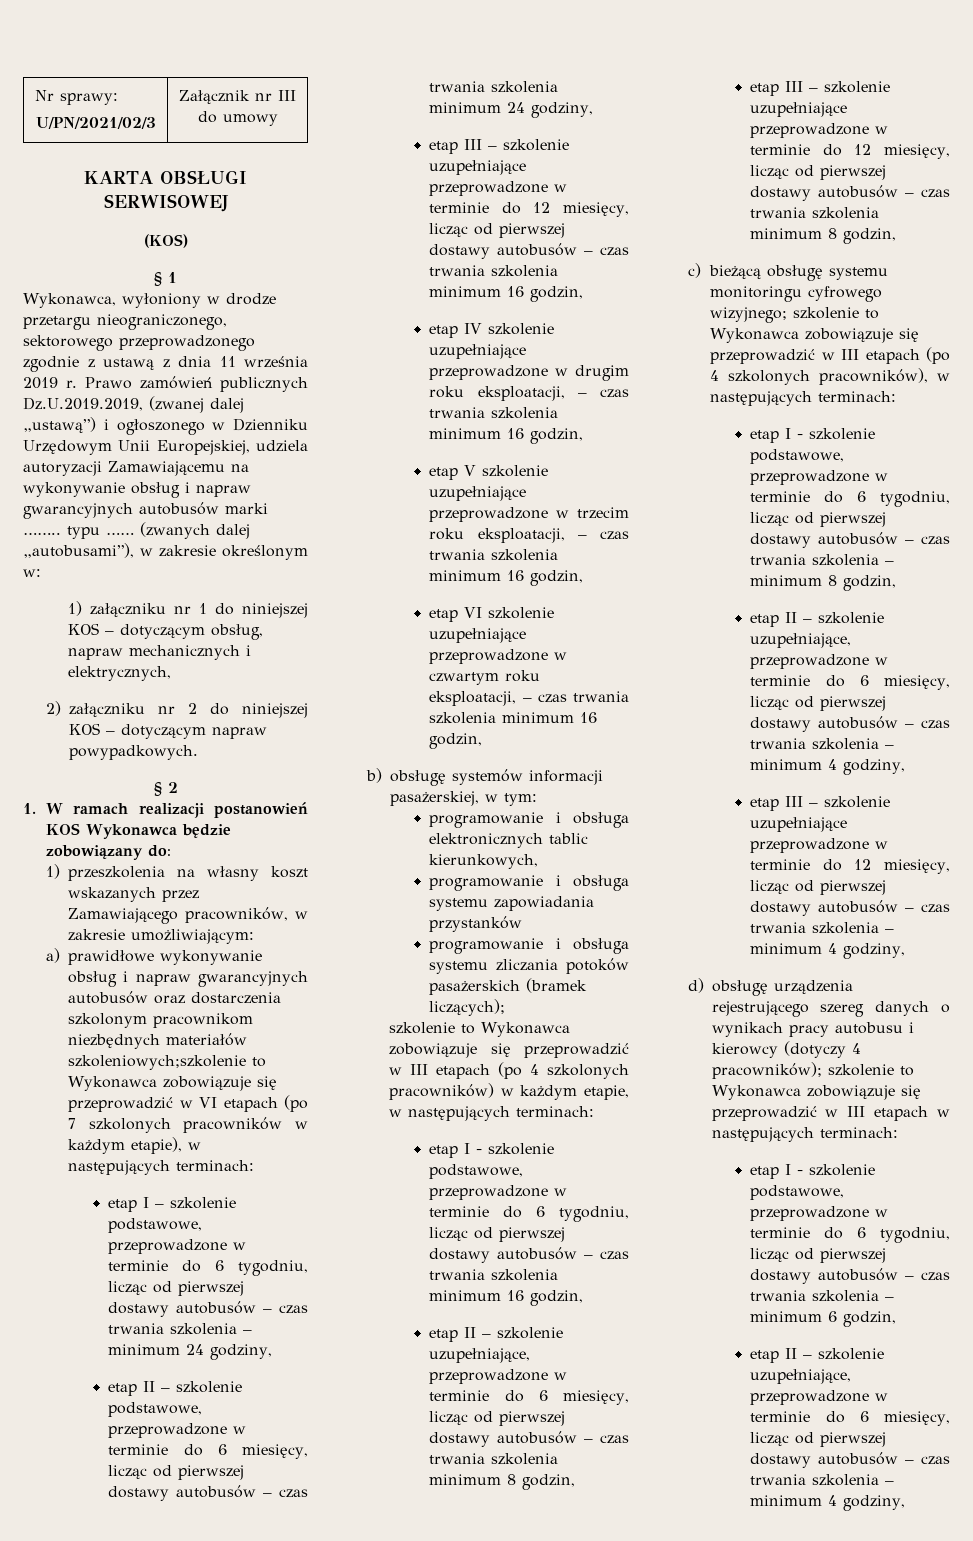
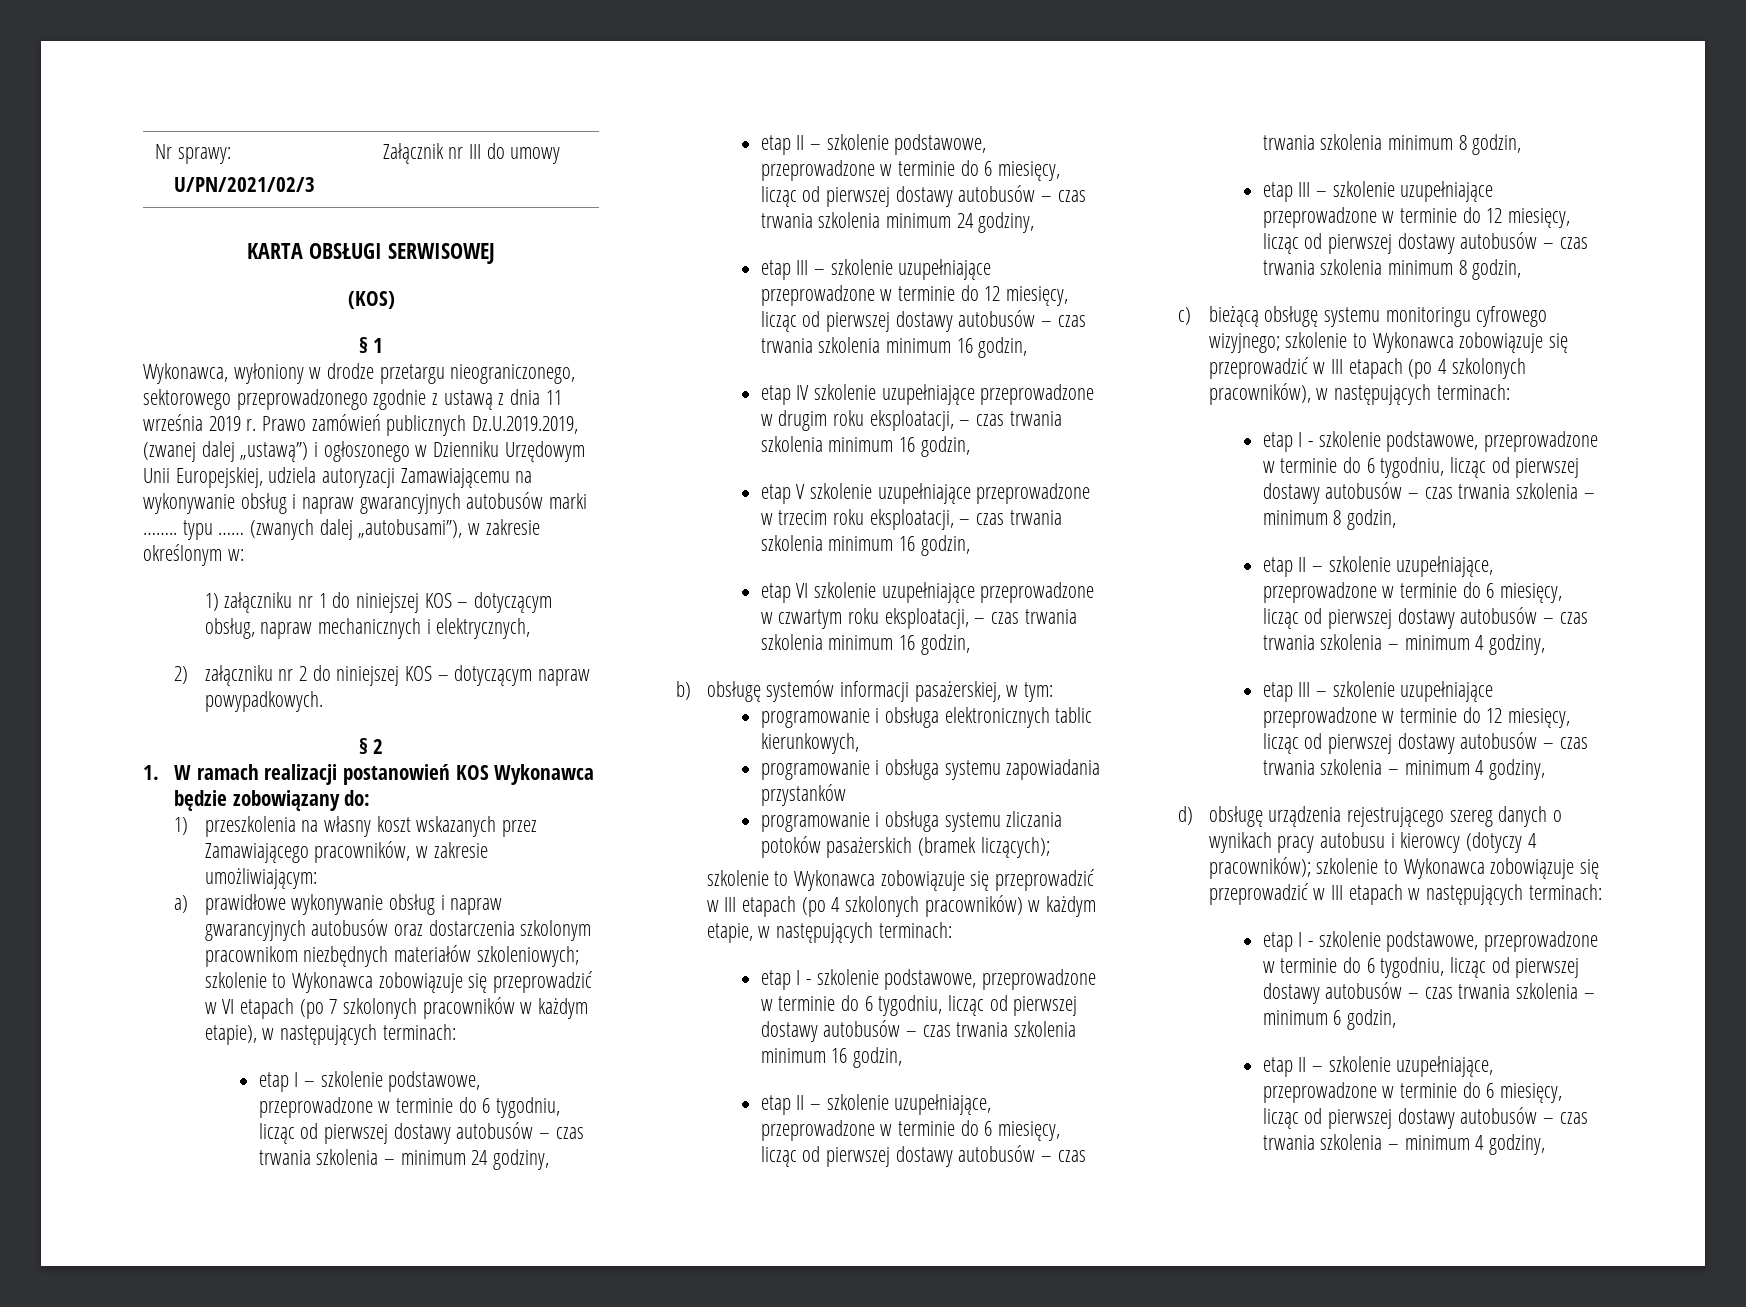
[68,1055,247,1070] szkoleniowych;szkolenie -> [476,946,579,967] [204,972,267,988] szkoleniowych; szkolenie

